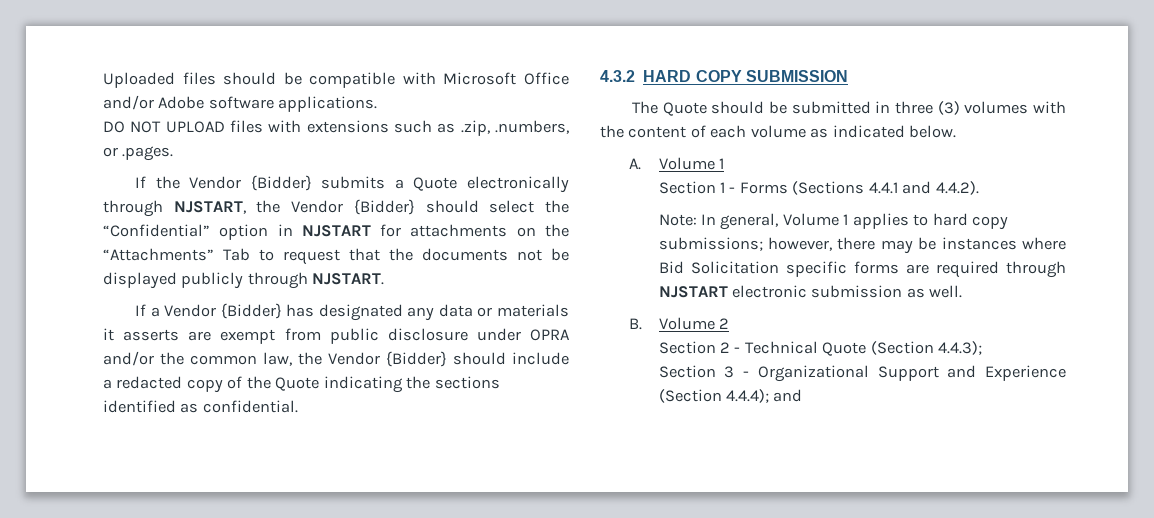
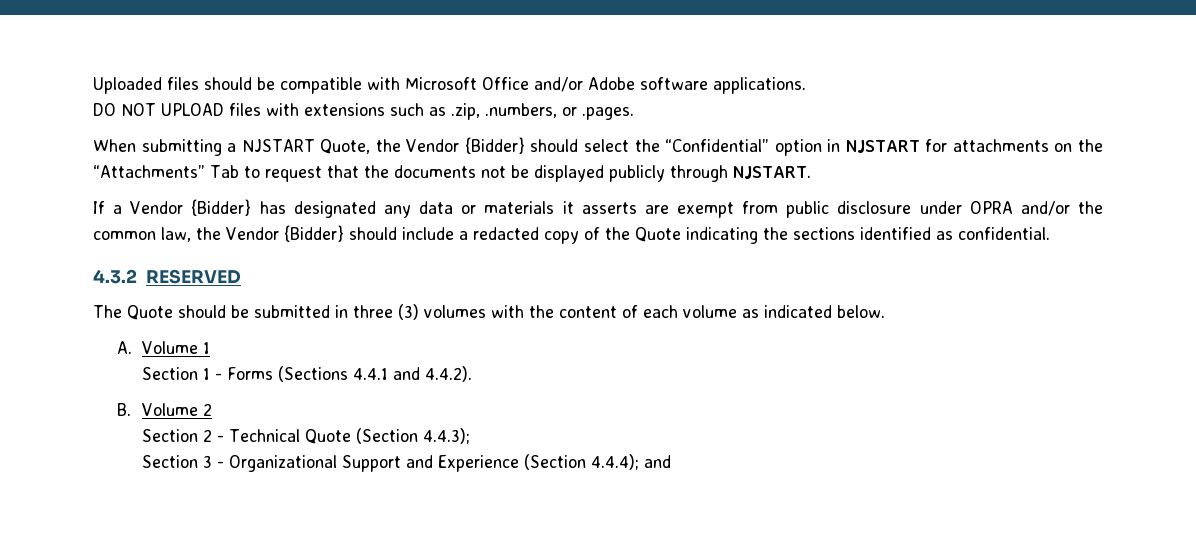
[135,175,569,193] [103,200,246,217] If the Vendor {Bidder} submits a Quote electronically through NJSTART, -> [93,139,371,156] When submitting a NJSTART Quote,
[643,70,848,82] HARD COPY SUBMISSION -> [145,269,241,284] RESERVED
[658,213,1009,230] [658,237,1066,254] [658,261,1066,278] [658,285,963,298] // Note: In general, Volume 1 applies to hard copy submissions; however, there may be instances where Bid Solicitation specific forms are required through NJSTART electronic submission as well. -> (472, 374) none

